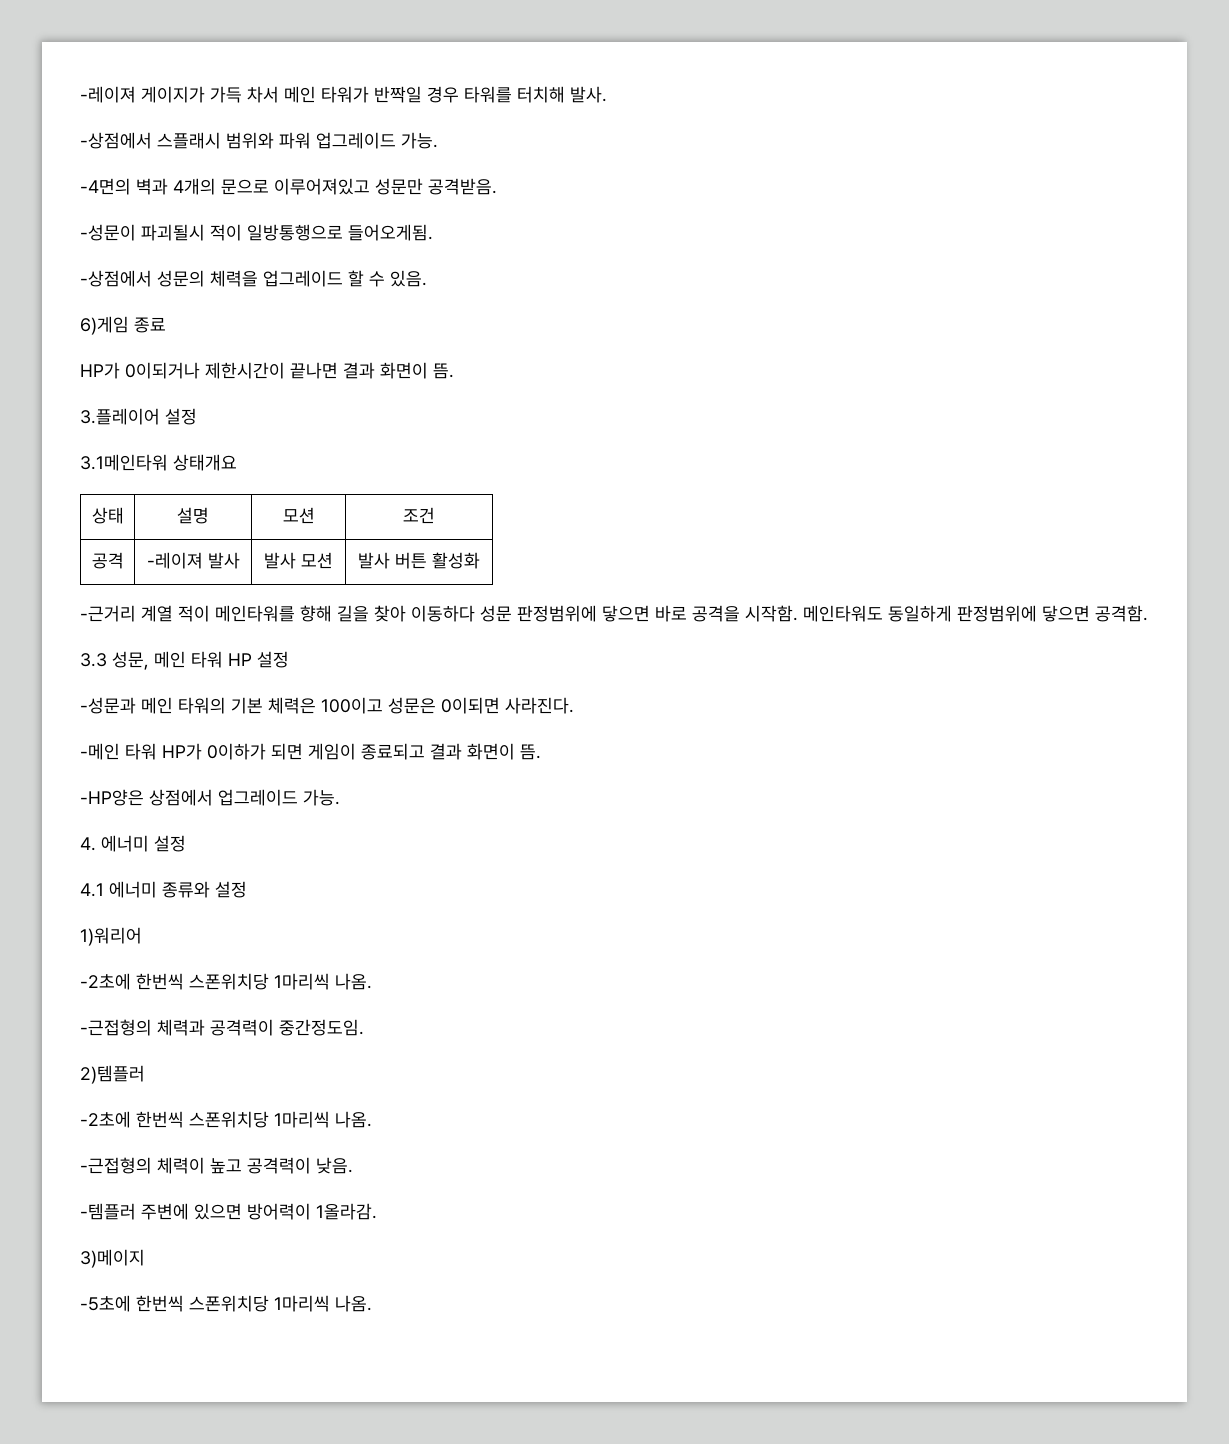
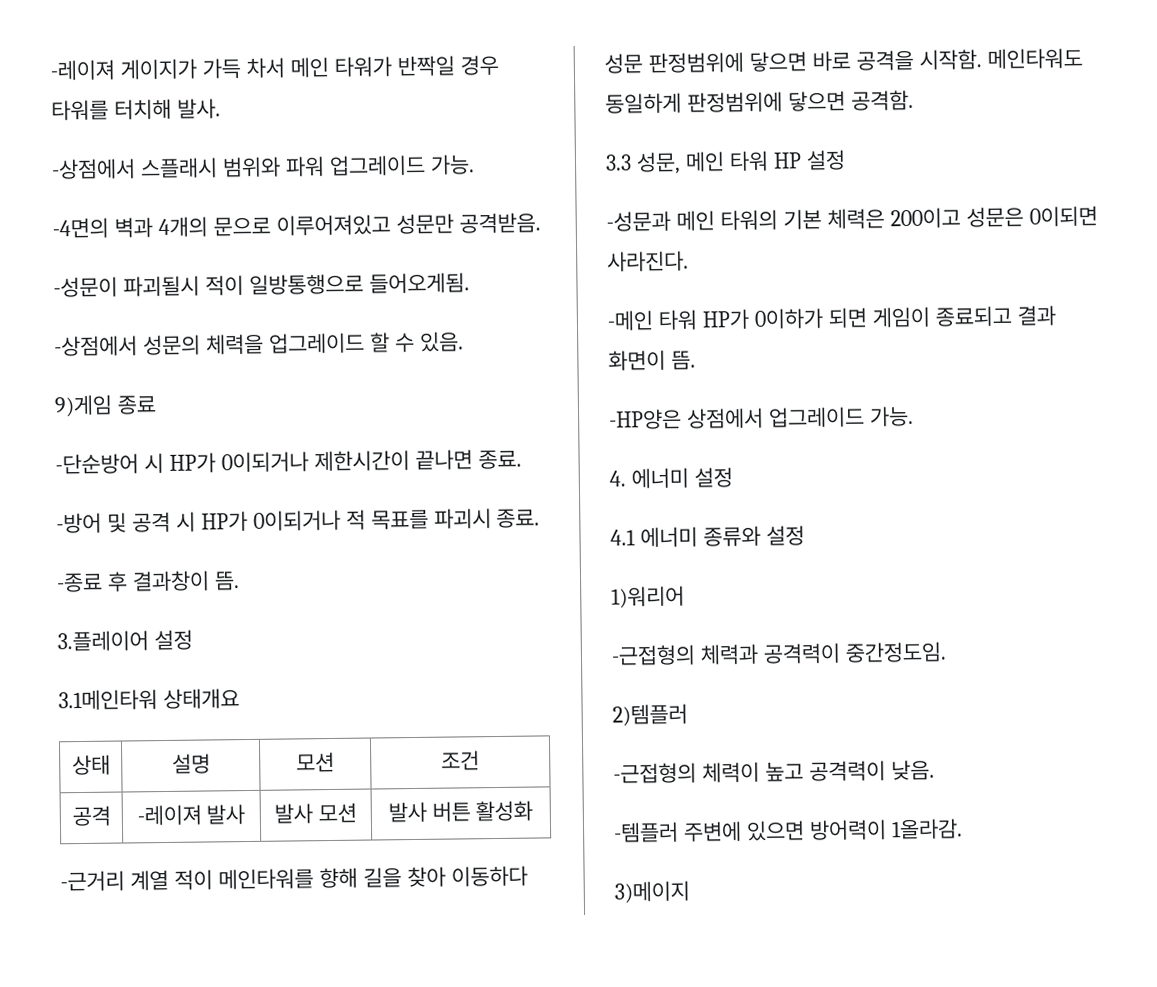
[80,316,129,335] 6)게임 -> [54,394,113,418] 9)게임
(166, 325) none -> [55,452,164,475] -단순방어 시
[343,362,428,379] 결과 화면이 -> [477,449,522,470] [56,508,541,534] [56,570,210,593] 종료. // -방어 및 공격 시 HP가 0이되거나 적 목표를 파괴시 종료. // -종료 후 결과창이
[321,697,383,714] 100이고 -> [889,207,961,229] 200이고
[80,973,372,990] // -2초에 한번씩 스폰위치당 1마리씩 나옴. -> (685, 597) none
[80,1111,372,1128] // -2초에 한번씩 스폰위치당 1마리씩 나옴. -> (688, 715) none
[80,1295,372,1312] // -5초에 한번씩 스폰위치당 1마리씩 나옴. -> (690, 892) none

